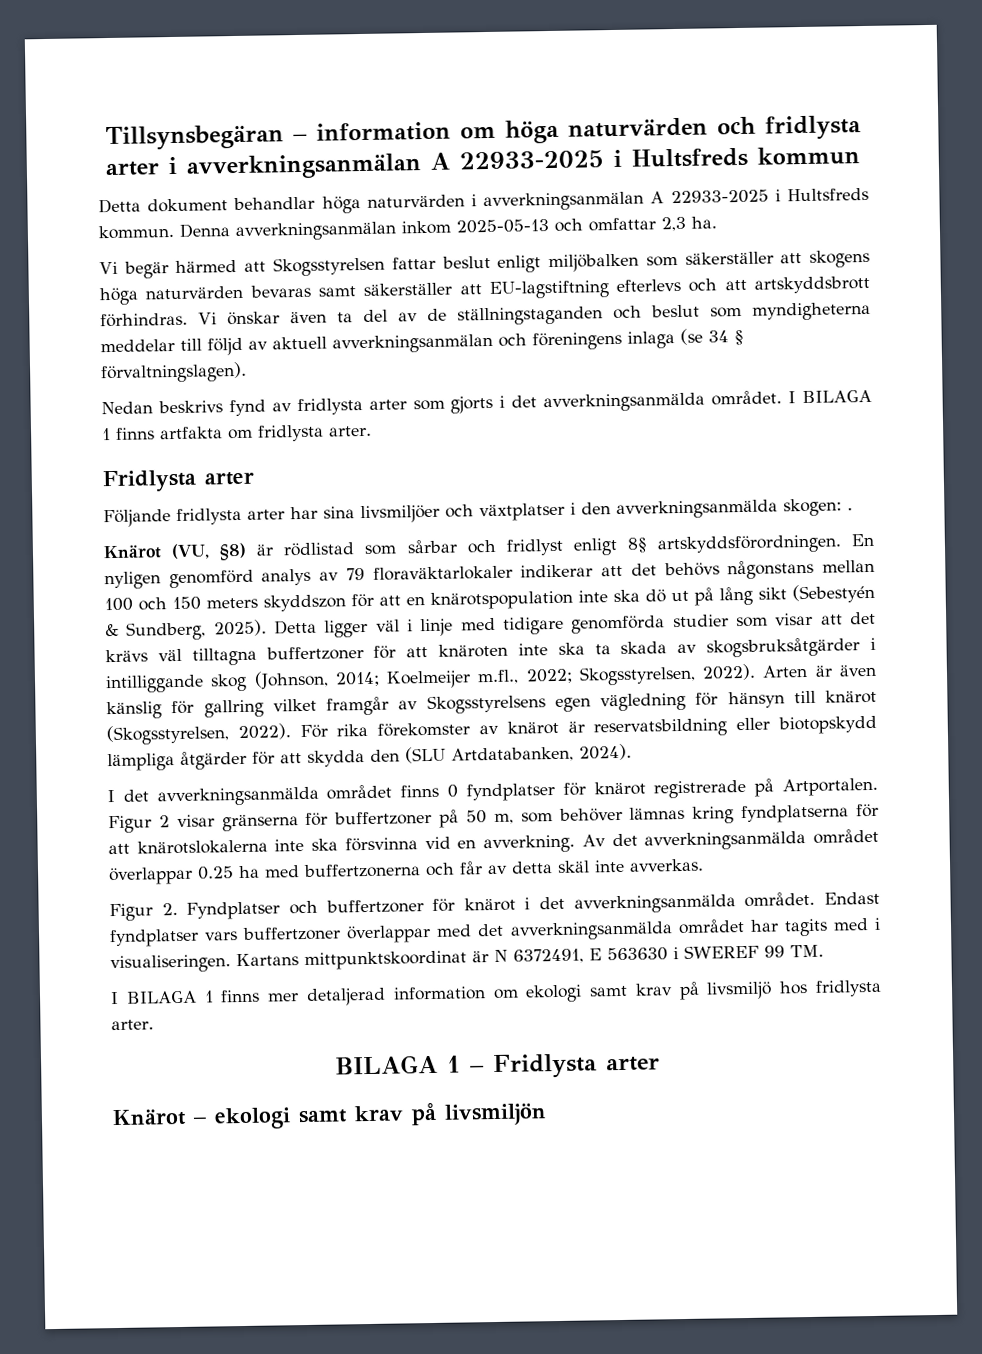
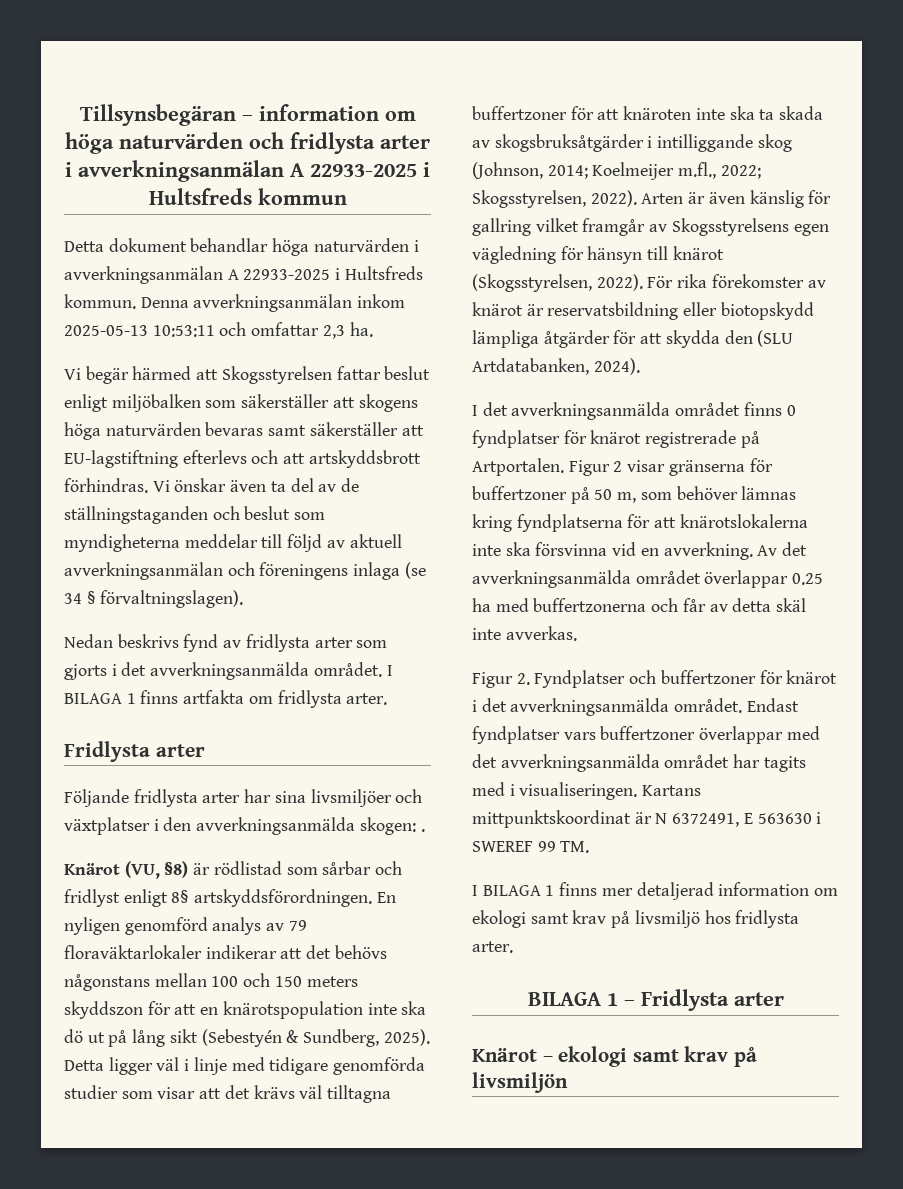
(549, 226) none -> [152,325,215,337] 10:53:11

